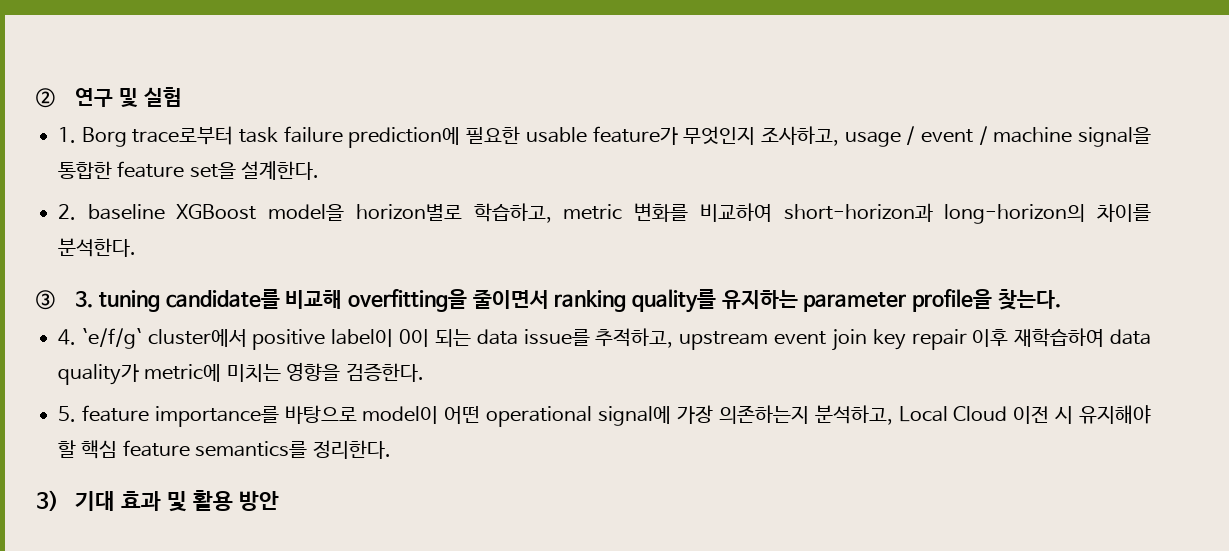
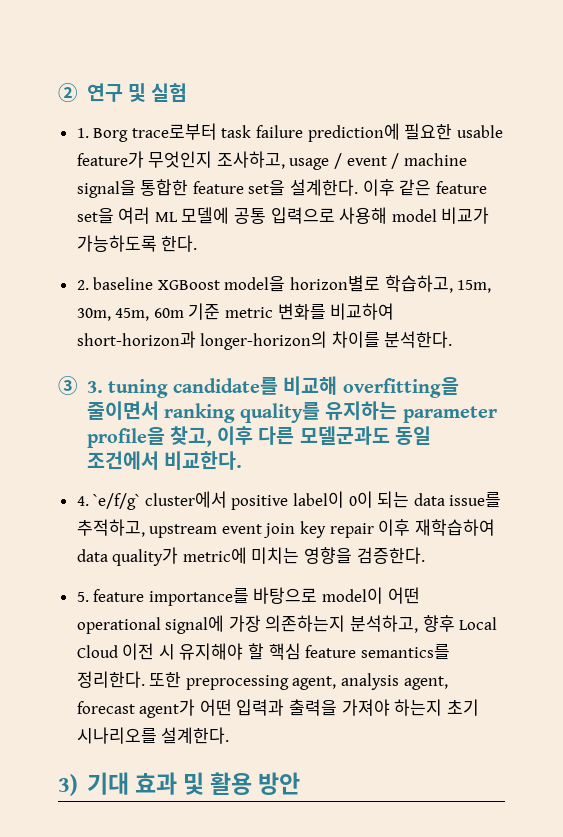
(320, 170) none -> [362,179,487,196] [76,207,490,224] [76,235,198,252] 이후 같은 feature set을 여러 ML 모델에 공통 입력으로 사용해 model 비교가 가능하도록 한다.
(552, 213) none -> [457,280,492,293] [76,303,221,321] 15m, 30m, 45m, 60m 기준
[944,204,1086,224] long-horizon의 -> [200,331,328,350] longer-horizon의
[997,289,1061,310] 찾는다. -> [169,426,431,447] [86,451,242,470] 찾고, 이후 다른 모델군과도 동일 조건에서 비교한다.
(893, 415) none -> [422,615,455,632] 향후
(391, 449) none -> [149,672,448,690] [76,699,479,718] [76,727,230,744] 또한 preprocessing agent, analysis agent, forecast agent가 어떤 입력과 출력을 가져야 하는지 초기 시나리오를 설계한다.

